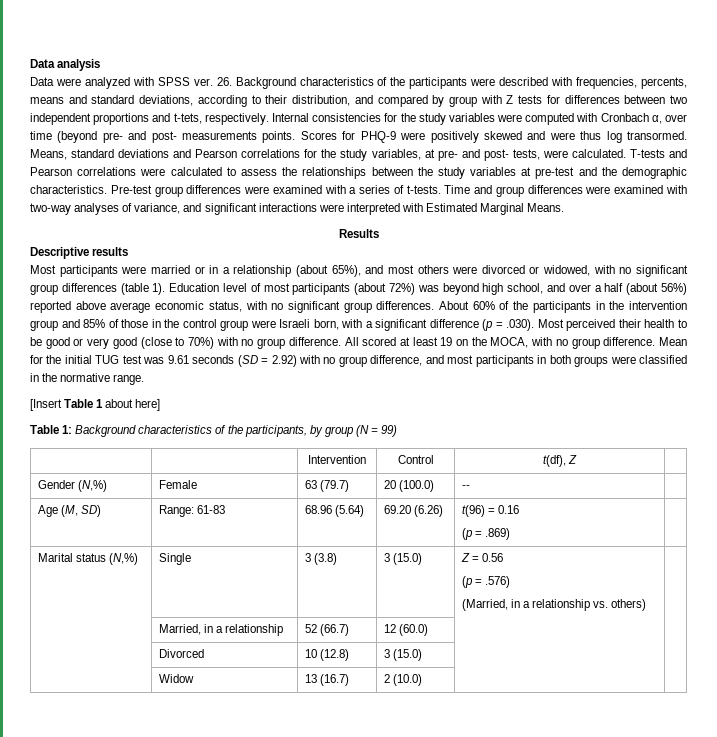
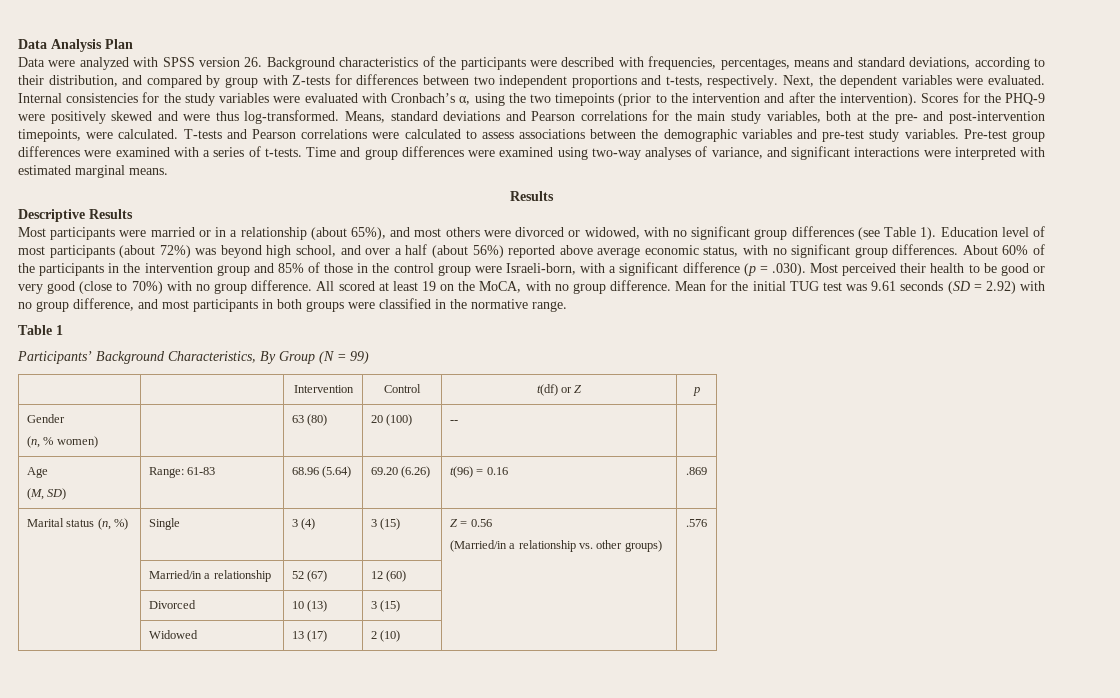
[30,59,101,71] Data analysis -> [18,39,133,52] Data Analysis Plan
[193,78,213,86] ver. -> [199,57,241,67] version
[641,77,687,89] percents, -> [720,58,790,70] percentages,
[506,95,543,104] Z tests -> [292,75,331,85] Z-tests
[173,113,269,125] t-tets, respectively. -> [665,75,1046,88] t-tests, respectively. Next, the dependent variables were evaluated.
[525,113,687,125] [30,131,296,143] computed with Cronbach α, over time (beyond pre- and post- measurements points. -> [304,92,918,106] evaluated with Cronbach’s α, using the two timepoints (prior to the intervention and after the intervention).
(356, 135) none -> [983,93,1001,103] the
[606,131,687,143] log transormed. -> [244,110,340,124] log-transformed.
(337, 153) none -> [697,111,726,121] main
[424,149,540,161] at pre- and post- tests, -> [826,111,1046,124] [18,129,81,142] both at the pre- and post-intervention timepoints,
[282,167,687,179] [30,185,107,194] the relationships between the study variables at pre-test and the demographic characteristics. -> [519,129,959,142] associations between the demographic variables and pre-test study variables.
[665,185,687,194] with -> [557,147,588,160] using
[426,203,565,215] Estimated Marginal Means. -> [18,165,168,178] estimated marginal means.
[92,247,129,256] results -> [89,209,133,219] Results
[120,283,149,295] (table -> [857,227,917,240] (see Table
[279,319,339,330] Israeli born, -> [505,263,576,275] Israeli-born,
[490,337,529,348] MOCA, -> [479,281,522,293] MoCA,
[30,399,62,411] [Insert -> (567, 306) none
[105,399,161,411] [30,425,354,437] about here] // Table 1: Background characteristics of the participants, by group -> [17,351,315,364] // Participants’ Background Characteristics, By Group
[542,455,566,467] t(df), -> [536,384,572,396] t(df) or
(578, 459) none -> [692,387,700,396] p
[77,480,107,492] [158,480,197,489] (N,%) | Female -> [26,436,98,448] // (n, % women) |
[319,480,349,492] (79.7) -> [307,414,328,426] (80)
[398,480,434,492] (100.0) -> [386,414,413,426] (100)
(58, 511) none -> (48, 472) //
[461,528,510,540] // (p = .869) | -> [686,467,707,475] | .869
[108,553,138,565] (N,%) -> [97,518,128,530] (n, %)
[313,553,337,565] [383,553,422,565] (3.8) | 3 (15.0) -> [301,518,316,530] [370,518,401,530] (4) | 3 (15)
[461,576,510,588] [461,599,647,611] [158,624,213,635] (p = .576) // (Married, in a relationship vs. others) | // | Married, in -> [449,540,662,552] [686,519,707,527] [148,570,202,579] (Married/in a relationship vs. other groups) | .576 // | Married/in
[319,624,349,636] (66.7) -> [307,570,328,582] (67)
[398,624,428,636] (60.0) -> [386,570,407,582] (60)
[319,649,349,661] [383,649,422,661] [158,674,194,683] (12.8) | 3 (15.0) | | // | Widow -> [307,600,328,612] [370,600,401,612] [148,630,198,639] (13) | 3 (15) | | // | Widowed
[319,674,349,686] (16.7) -> [307,630,328,642] (17)
[392,674,422,686] (10.0) -> [380,630,401,642] (10)

